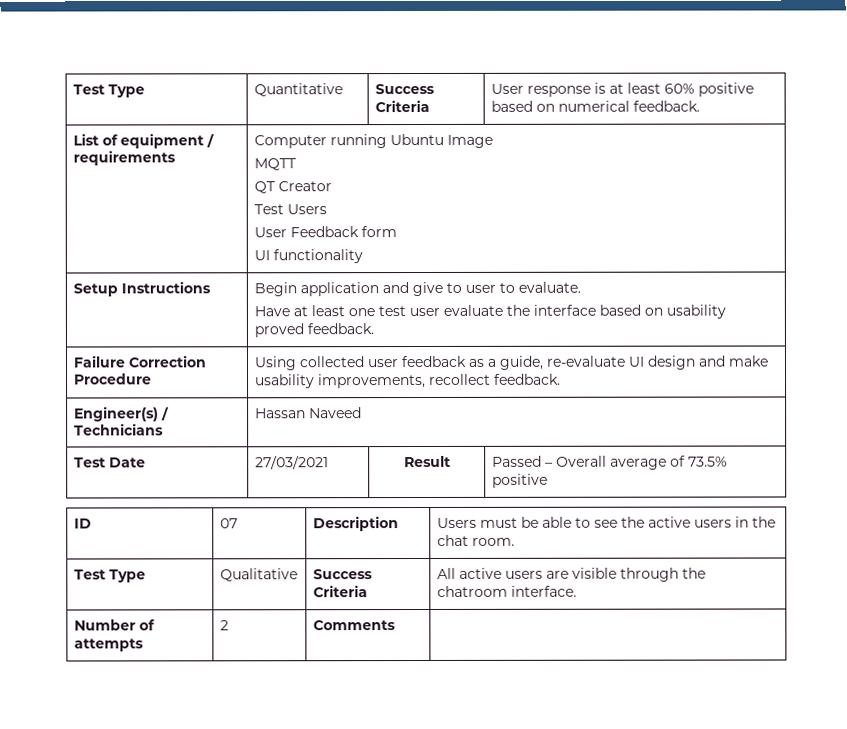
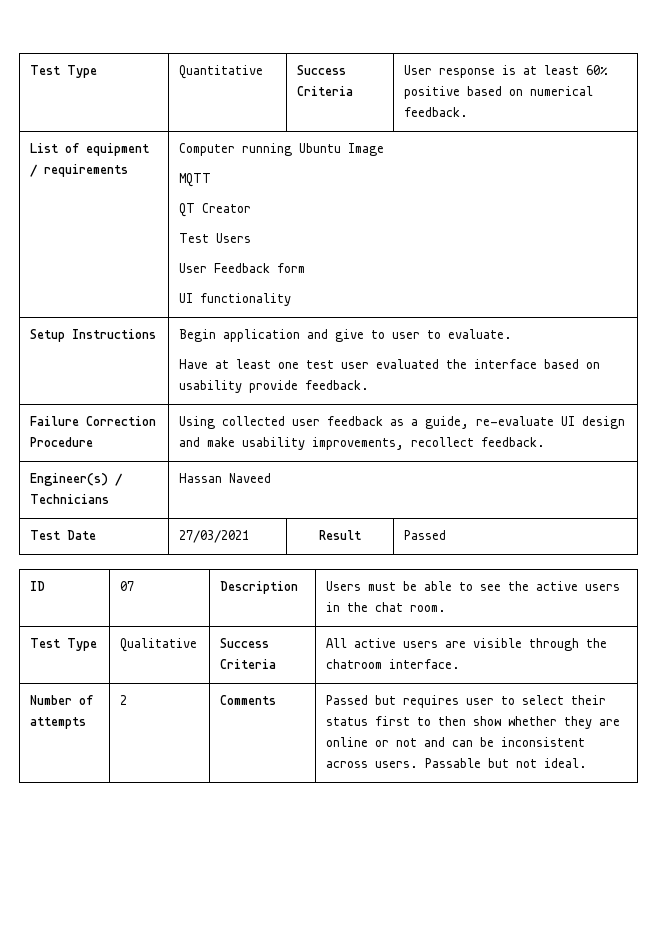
[442,304,503,316] evaluate -> [376,359,440,369] evaluated
[253,323,304,338] proved -> [249,380,299,393] provide
[544,455,728,470] [491,473,548,488] – Overall average of 73.5% positive -> (447, 535) none
(396, 625) none -> [326,695,607,708] [326,716,621,729] [326,737,586,747] [326,758,588,768] Passed but requires user to select their status first to then show whether they are online or not and can be inconsistent across users. Passable but not ideal.

